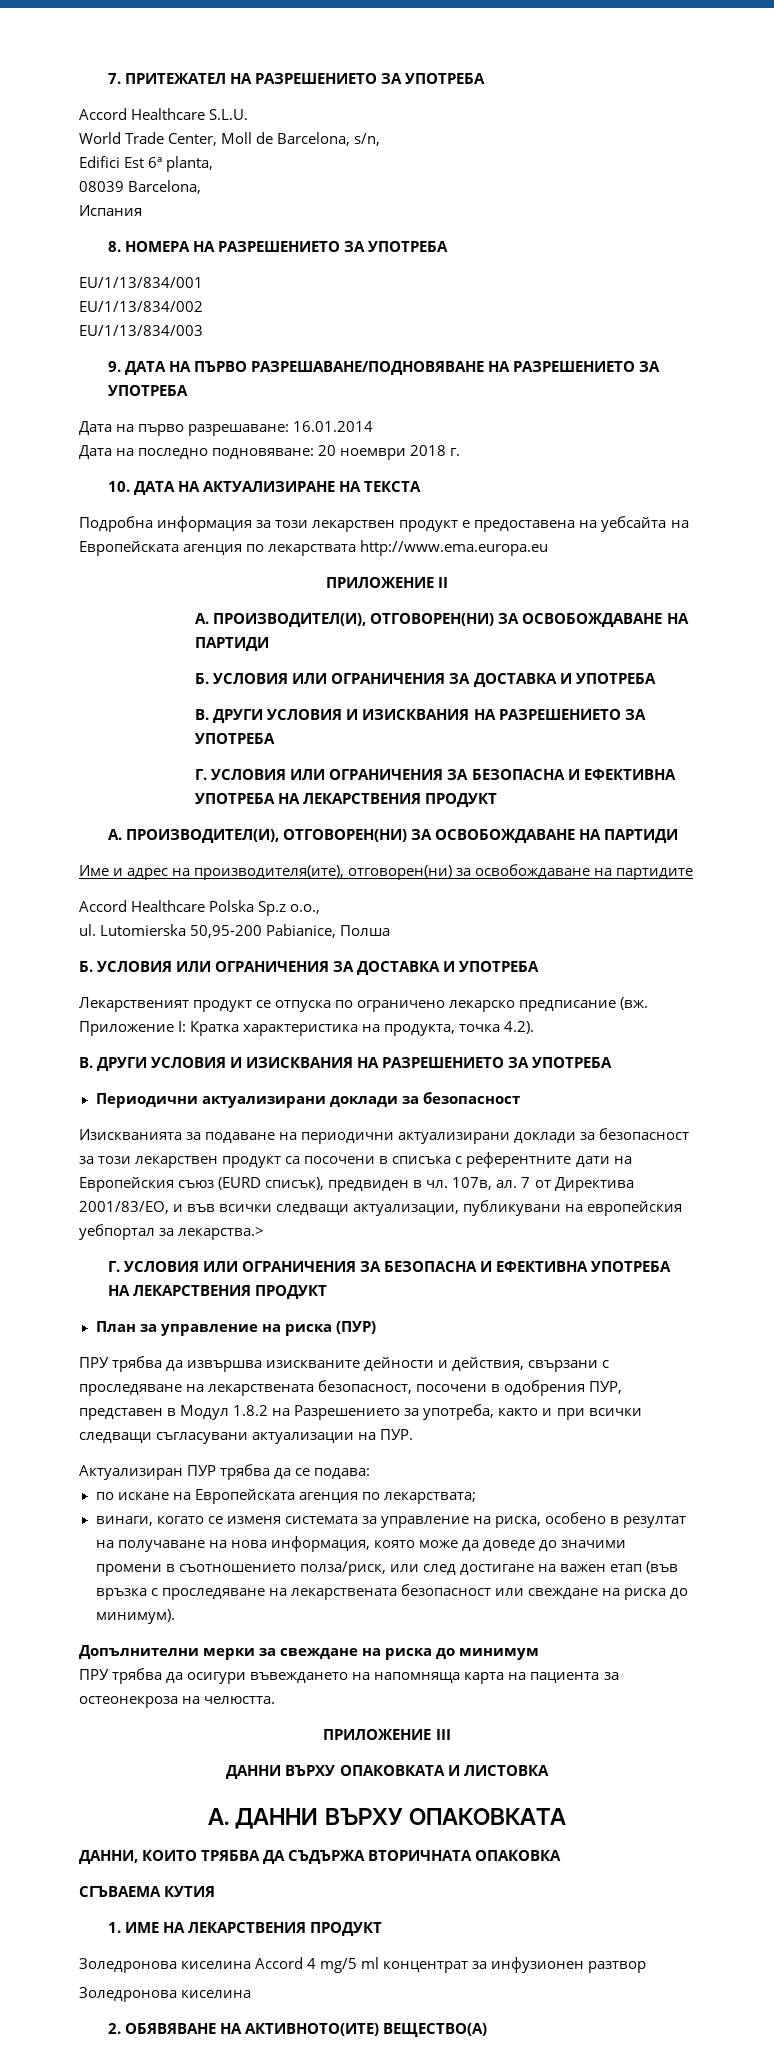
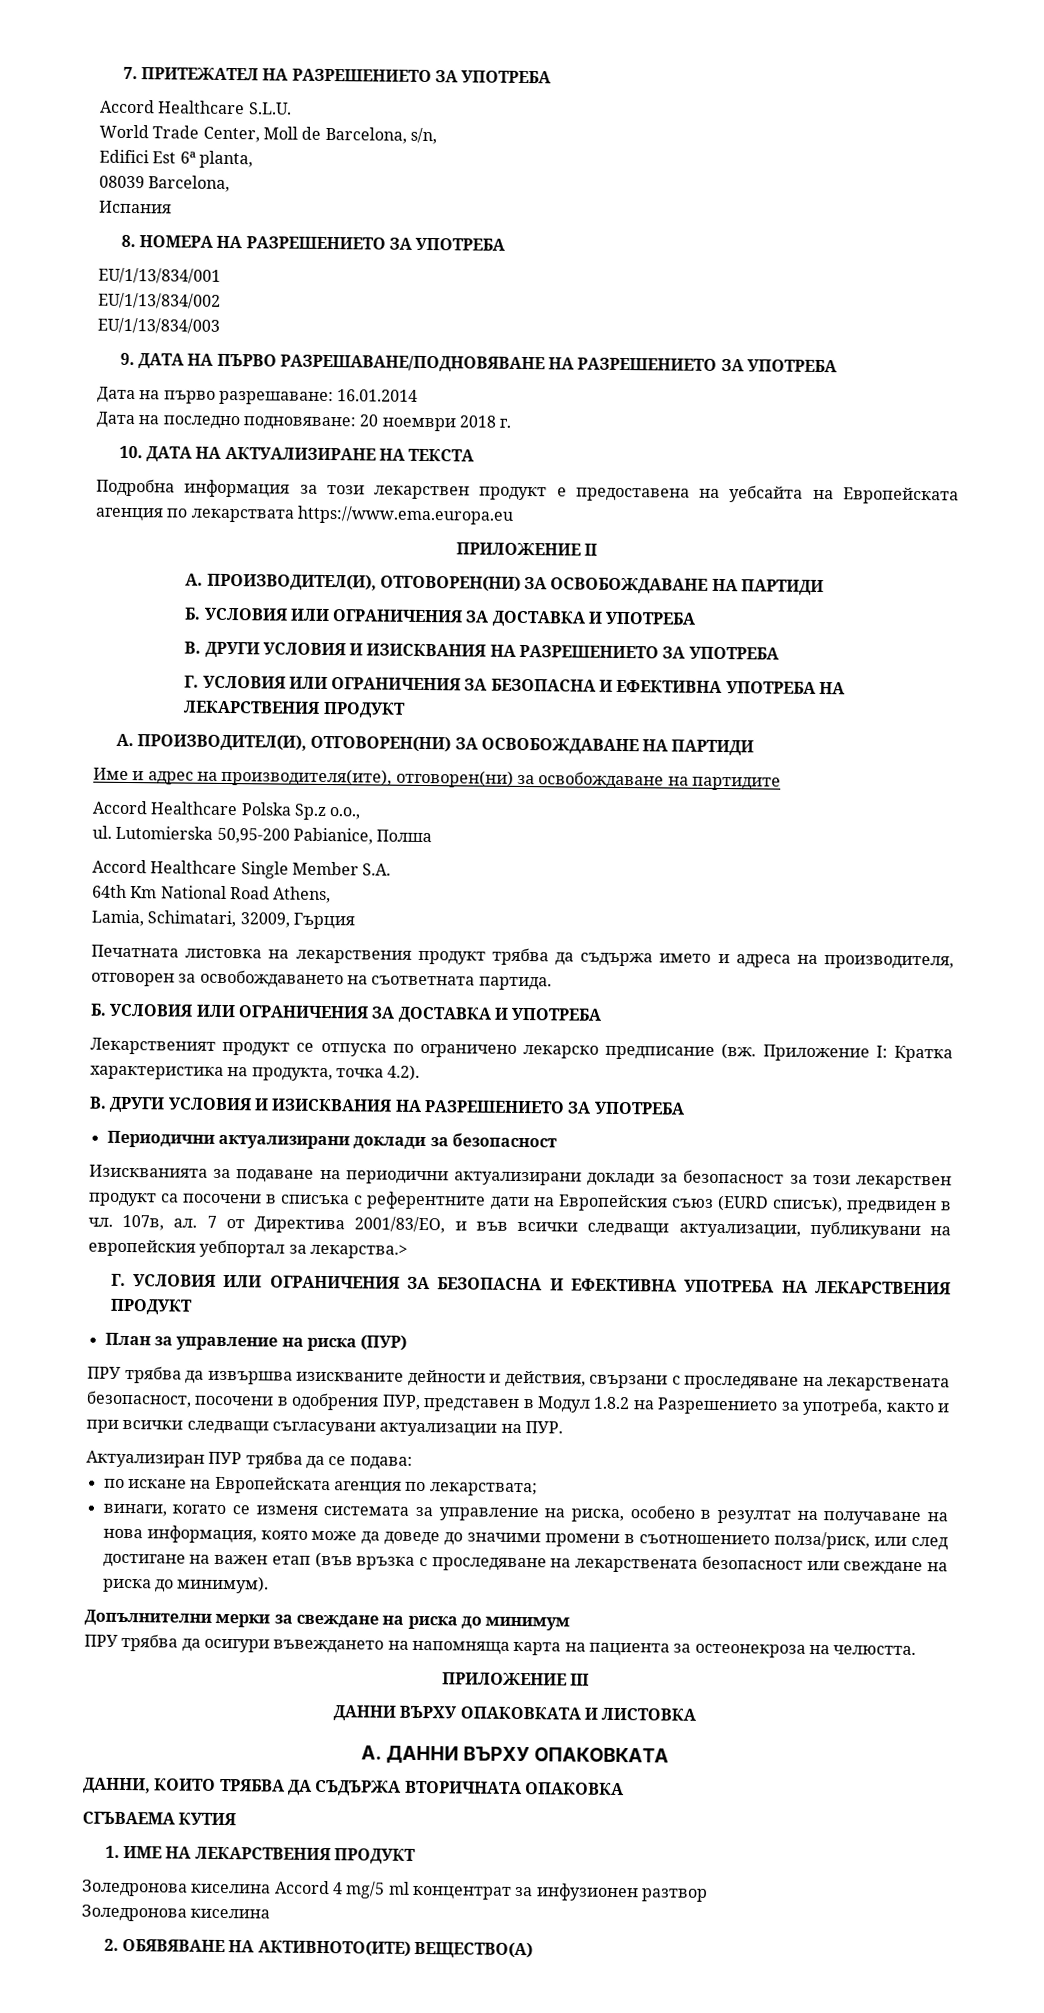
[360,540,549,556] http://www.ema.europa.eu -> [296,505,514,525] https://www.ema.europa.eu
(391, 930) none -> [92,859,392,879] [92,884,332,904] [91,909,355,930] [91,944,954,970] [91,969,552,991] // Accord Healthcare Single Member S.A. // 64th Km National Road Athens, // Lamia, Schimatari, 32009, Гърция // Печатната листовка на лекарствения продукт трябва да съдържа името и адреса на производителя, отговорен за освобождаването на съответната партида.

